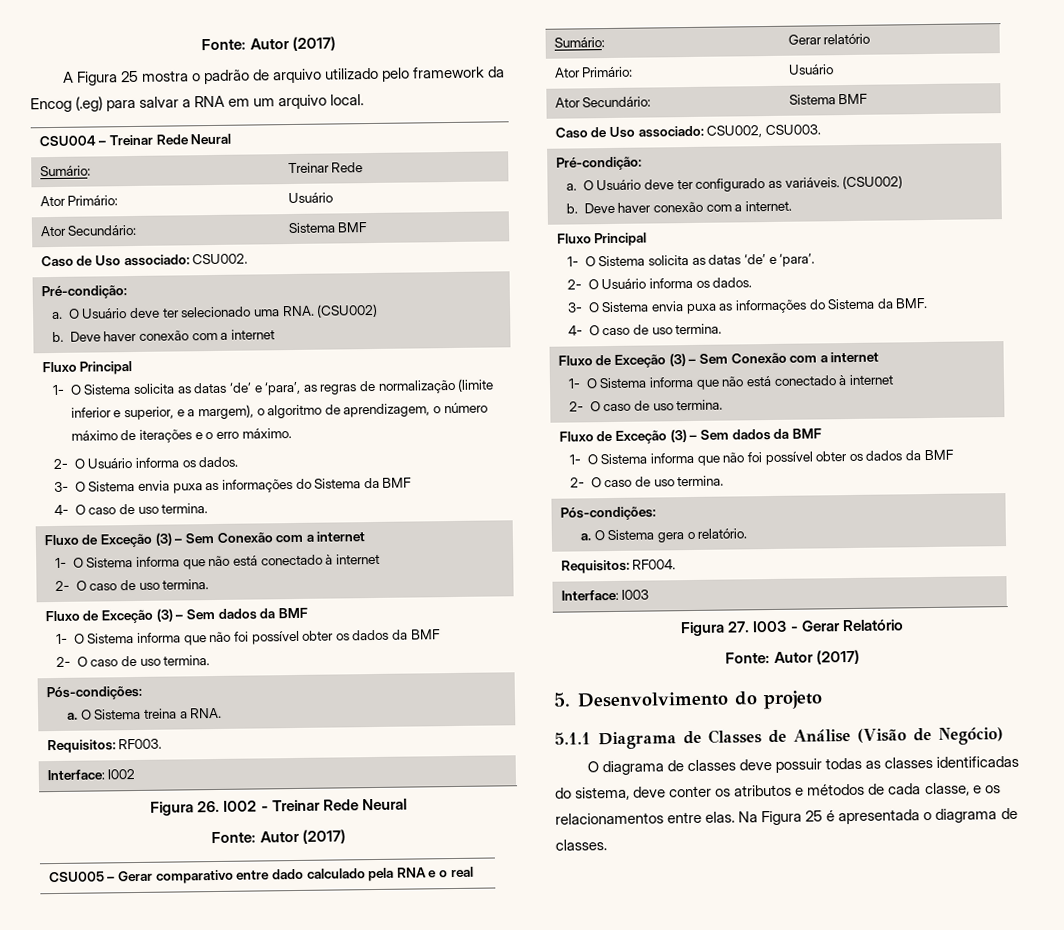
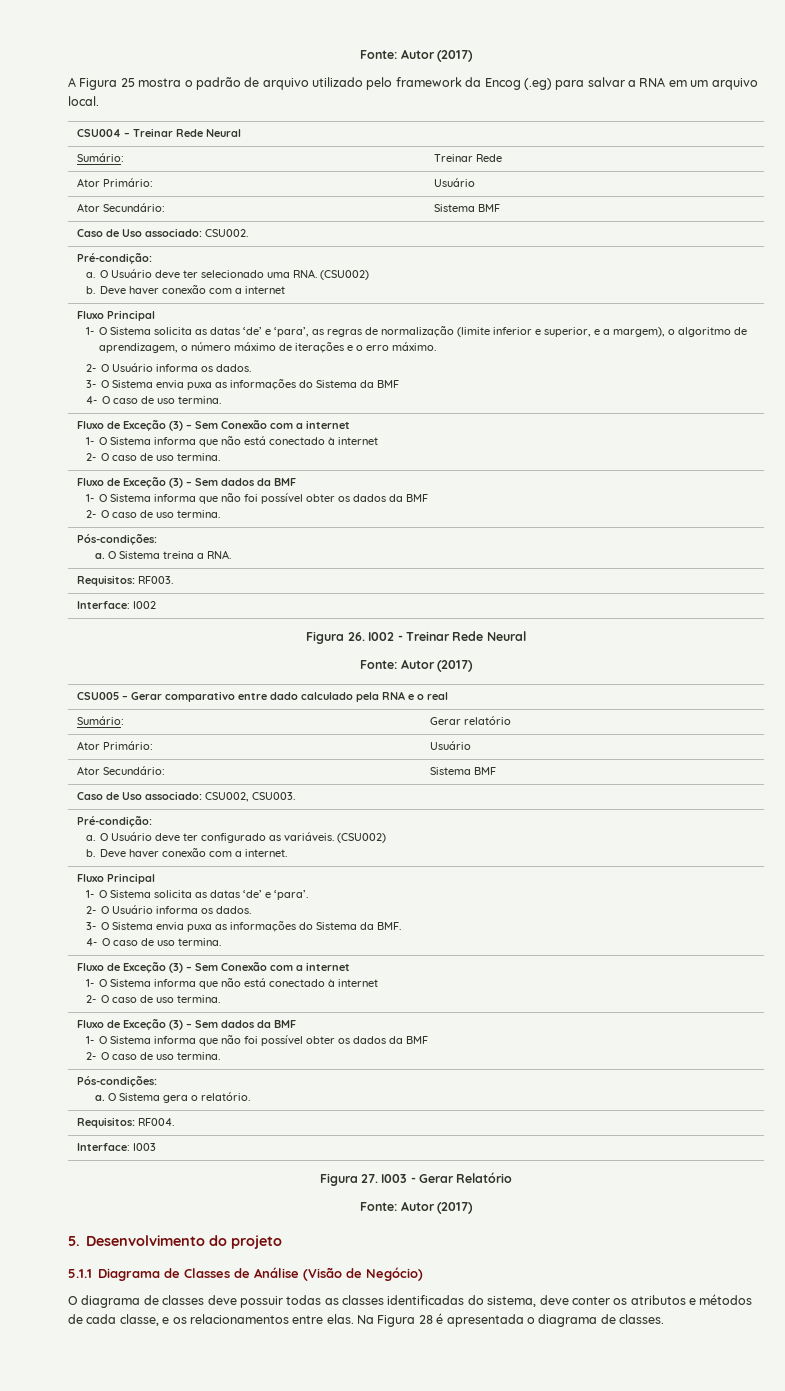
[805,810,824,822] 25 -> [418,1315,433,1324] 28

